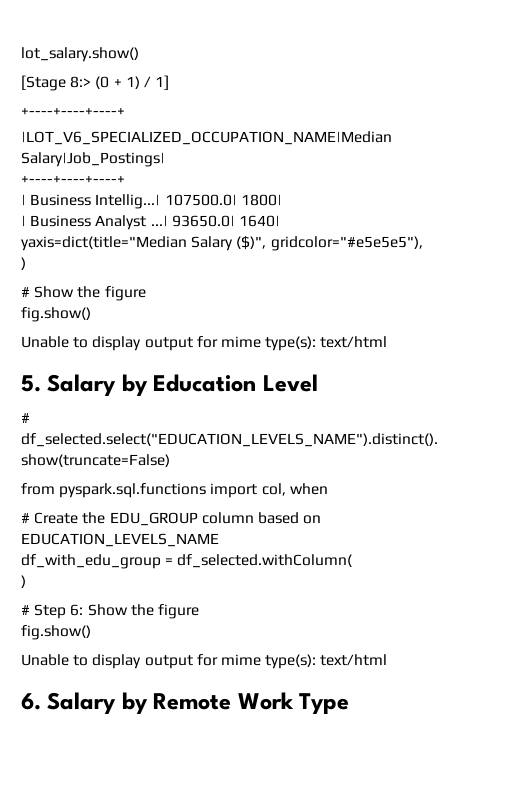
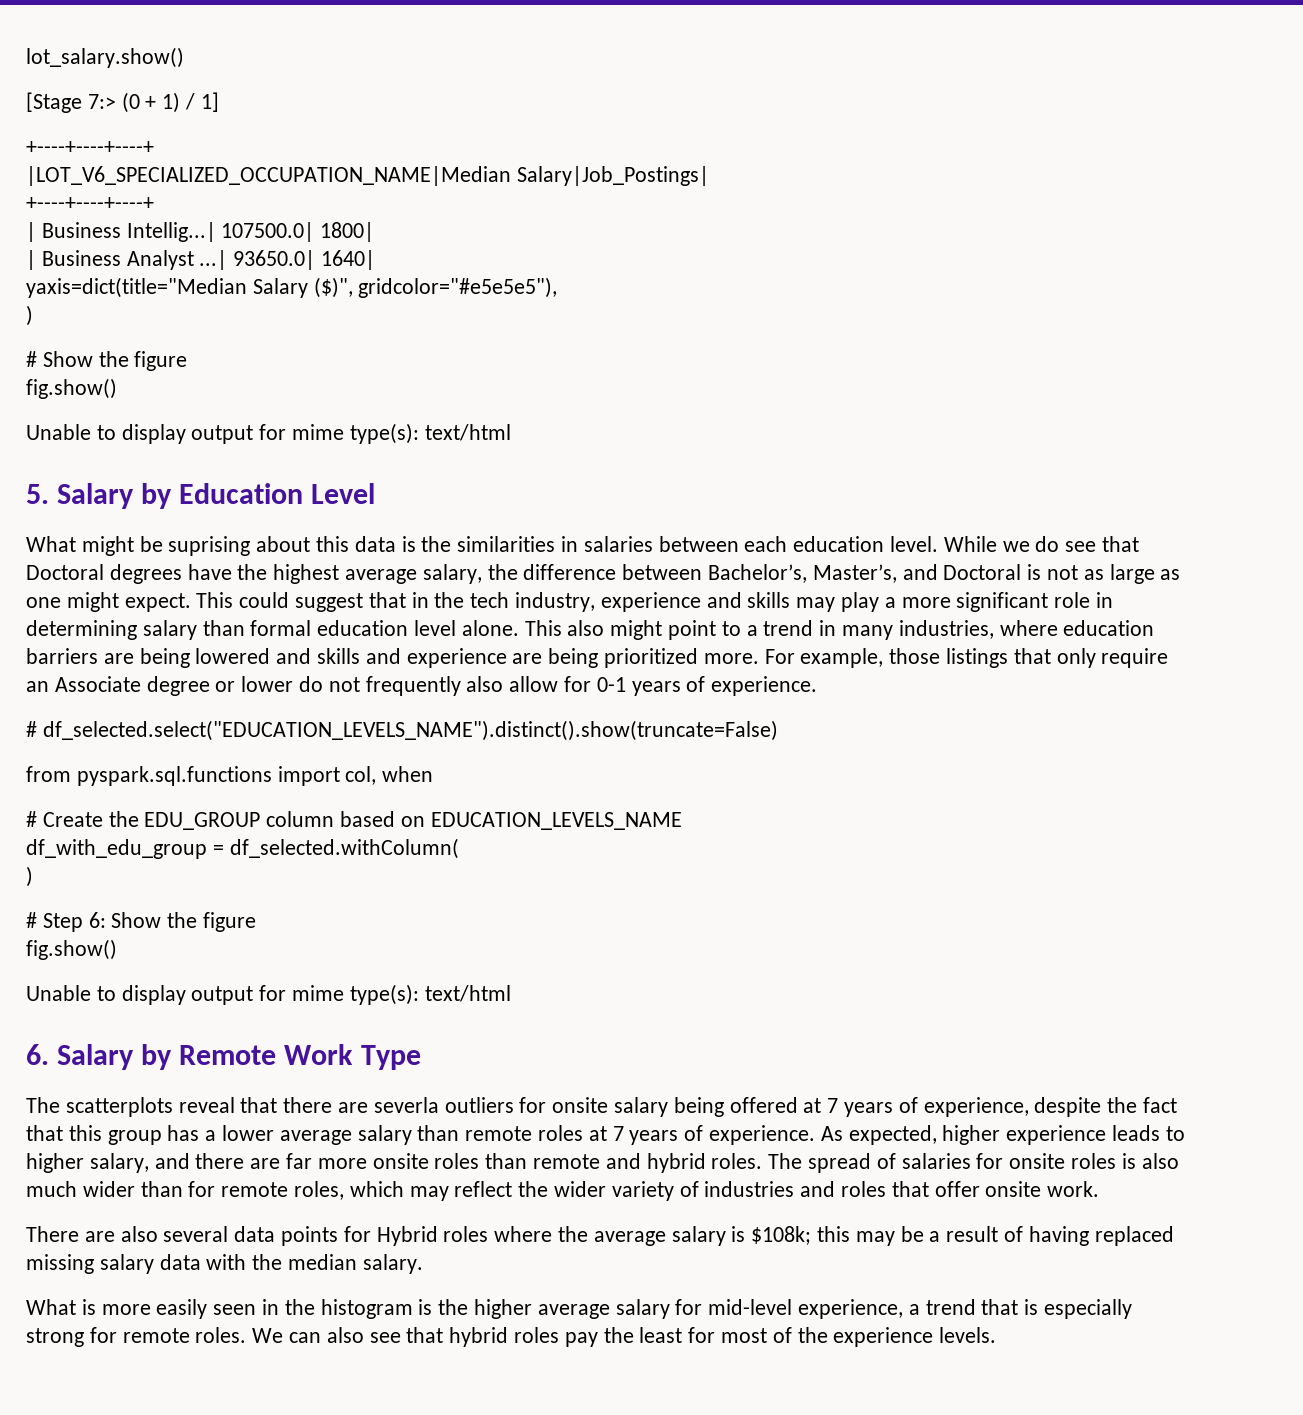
[70,76,92,88] 8:> -> [87,94,116,109] 7:>
(318, 383) none -> [26,536,1140,556] [26,564,1181,584] [26,592,1114,612] [26,620,1155,640] [26,648,1169,668] [26,676,818,696] // What might be suprising about this data is the similarities in salaries between each education level. While we do see that Doctoral degrees have the highest average salary, the difference between Bachelor’s, Master’s, and Doctoral is not as large as one might expect. This could suggest that in the tech industry, experience and skills may play a more significant role in determining salary than formal education level alone. This also might point to a trend in many industries, where education barriers are being lowered and skills and experience are being prioritized more. For example, those listings that only require an Associate degree or lower do not frequently also allow for 0-1 years of experience.
(350, 703) none -> [26,1097,1178,1117] [26,1125,1185,1145] [26,1153,1179,1173] [26,1181,1100,1201] [26,1226,1174,1246] [26,1254,423,1274] [26,1299,1133,1319] [26,1327,997,1347] // The scatterplots reveal that there are severla outliers for onsite salary being offered at 7 years of experience, despite the fact that this group has a lower average salary than remote roles at 7 years of experience. As expected, higher experience leads to higher salary, and there are far more onsite roles than remote and hybrid roles. The spread of salaries for onsite roles is also much wider than for remote roles, which may reflect the wider variety of industries and roles that offer onsite work. // There are also several data points for Hybrid roles where the average salary is $108k; this may be a result of having replaced missing salary data with the median salary. // What is more easily seen in the histogram is the higher average salary for mid-level experience, a trend that is especially strong for remote roles. We can also see that hybrid roles pay the least for most of the experience levels.

